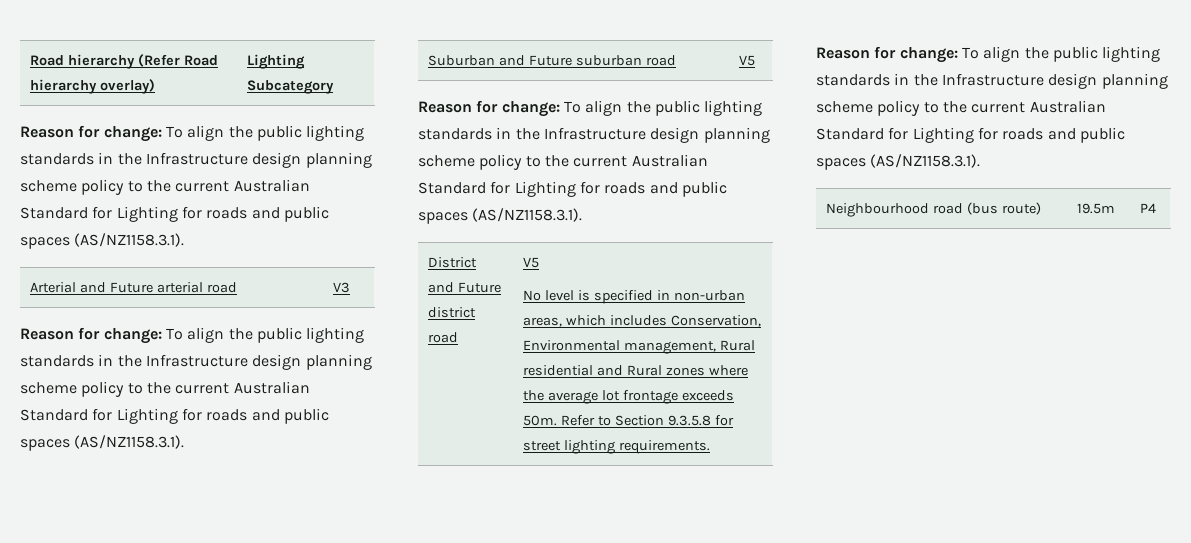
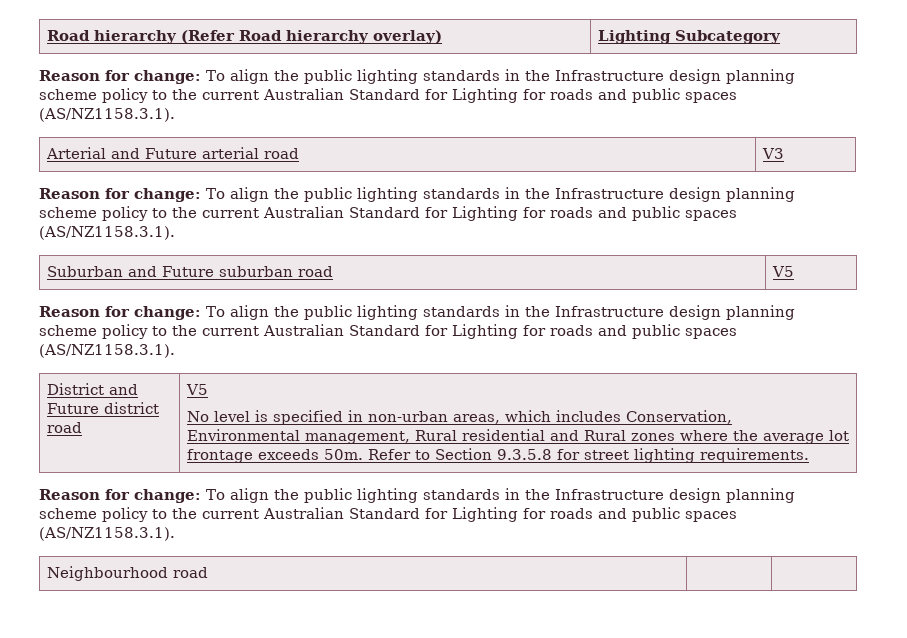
[967,202,1042,215] [1077,203,1116,214] [1140,203,1157,213] (bus route) | 19.5m | P4 -> (208, 572) | |

